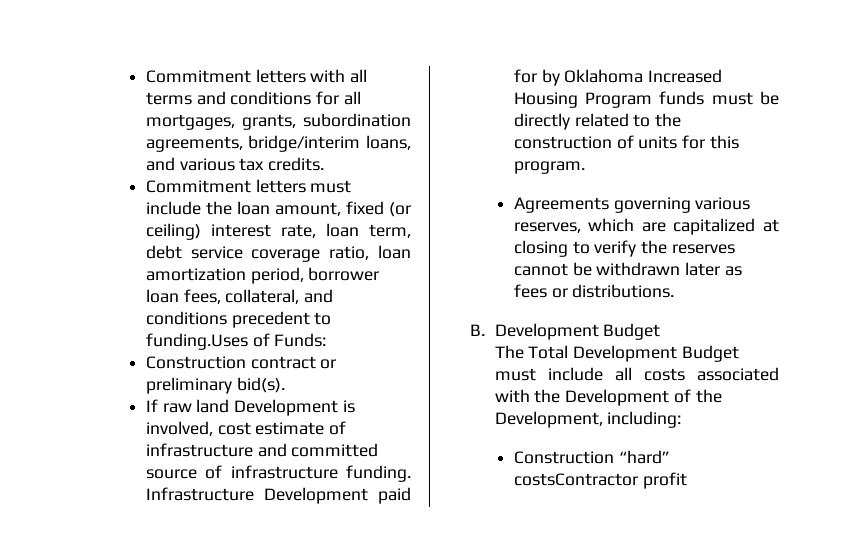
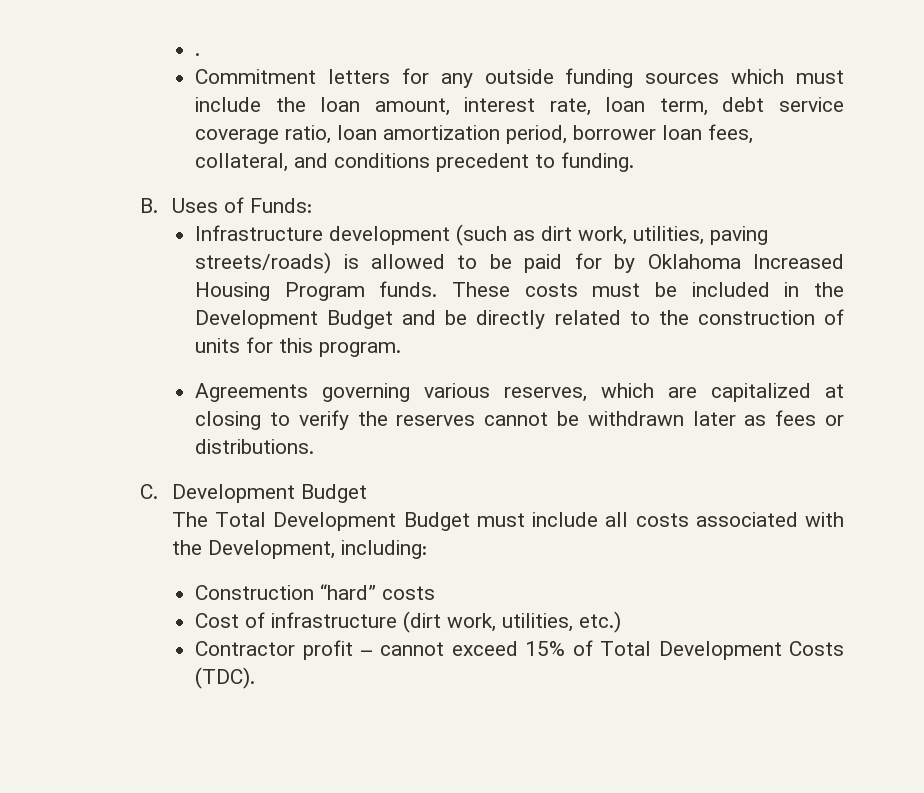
[145,69,368,83] [145,91,361,105] [145,113,411,130] [145,135,411,152] [145,157,325,171] [145,179,306,193] Commitment letters with all terms and conditions for all mortgages, grants, subordination agreements, bridge/interim loans, and various tax credits. // Commitment letters -> [195,53,201,56] [195,68,785,88] . // Commitment letters for any outside funding sources which
[345,201,411,217] [145,223,201,240] fixed (or ceiling) -> (450, 107) none
[145,333,248,350] funding.Uses -> [561,152,635,172] [139,198,218,213] funding. // B. Uses
[145,356,337,369] [145,377,285,394] [145,399,355,416] [145,421,347,436] [145,443,379,457] [145,465,411,482] [145,487,368,504] Construction contract or preliminary bid(s). // If raw land Development is involved, cost estimate of infrastructure and committed source of infrastructure funding. Infrastructure Development -> [195,224,769,246] [195,252,512,274] Infrastructure development (such as dirt work, utilities, paving streets/roads) is allowed to be
[659,91,753,105] funds must -> [379,281,844,297] [195,310,437,329] funds. These costs must be included in the Development Budget and
[470,324,486,336] B. -> [139,484,158,499] C.
[565,389,722,406] Development of the -> (202, 547) none
[513,472,687,489] costsContractor profit -> [382,586,436,600] [195,611,622,633] [195,640,844,660] [195,667,256,689] costs // Cost of infrastructure (dirt work, utilities, etc.) // Contractor profit – cannot exceed 15% of Total Development Costs (TDC).

